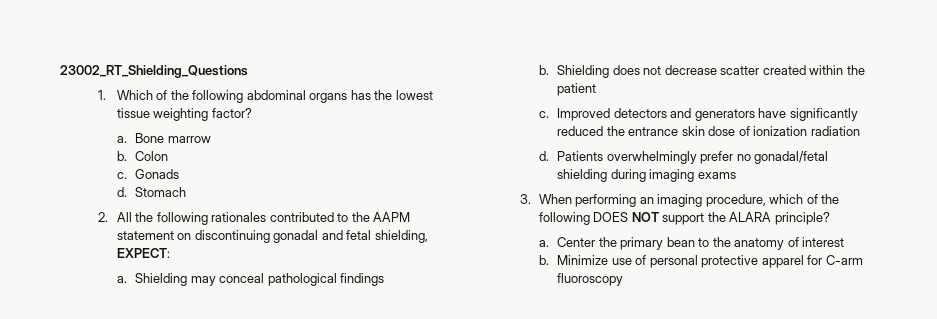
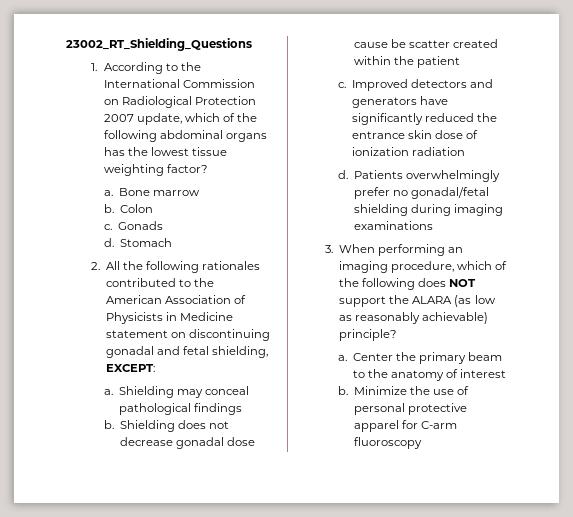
[116,90,153,100] Which -> [103,62,202,74] [103,79,256,88] [103,96,257,108] [103,113,221,125] According to the International Commission on Radiological Protection 2007 update, which
[373,212,411,222] AAPM -> [106,295,247,304] [106,312,234,324] American Association of Physicists in Medicine
[116,248,170,258] EXPECT: -> [106,364,156,372] EXCEPT:
(717, 70) none -> [175,437,255,449] [353,39,406,48] gonadal dose cause be
[697,172,736,179] exams -> [353,221,433,230] examinations
[593,212,629,222] DOES -> [418,278,447,287] does
(772, 217) none -> [454,295,496,307] [339,312,489,324] (as low as reasonably achievable)
[666,237,695,247] bean -> [468,352,503,361] beam
(609, 260) none -> [409,386,430,395] the

